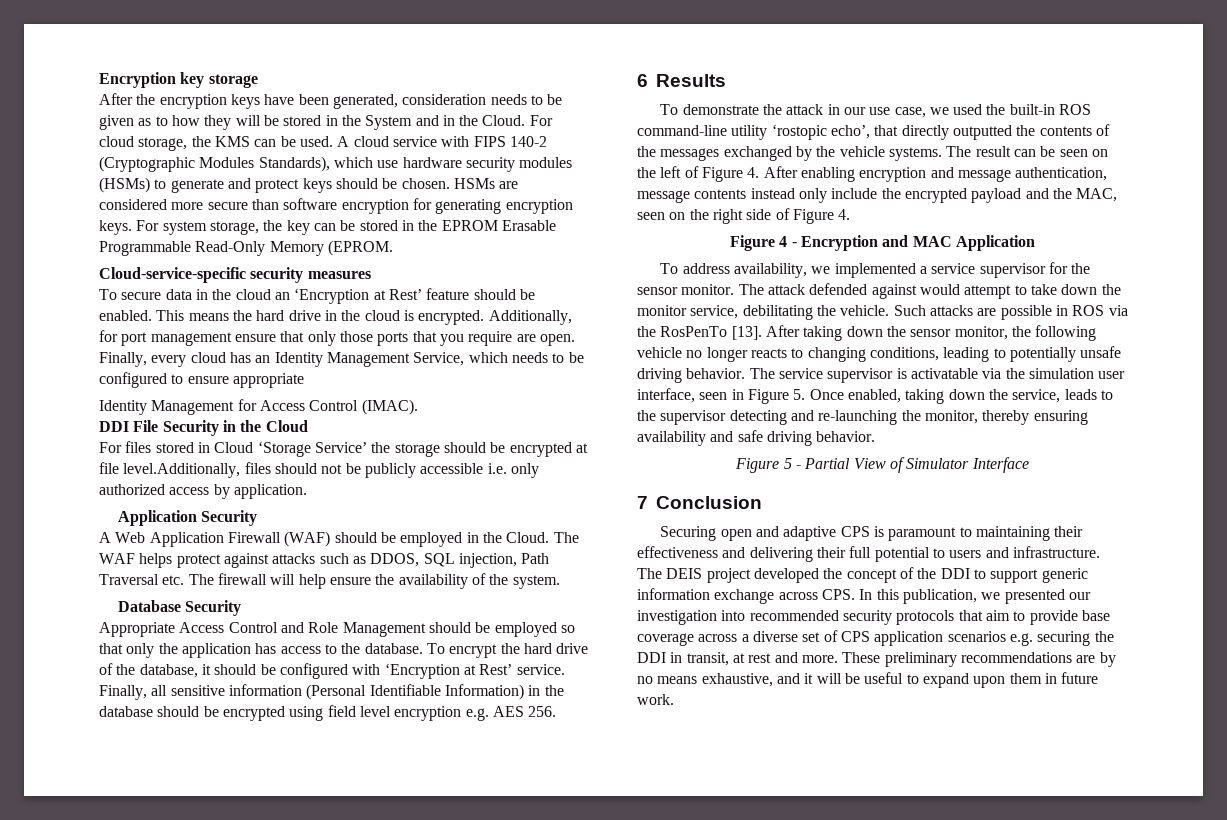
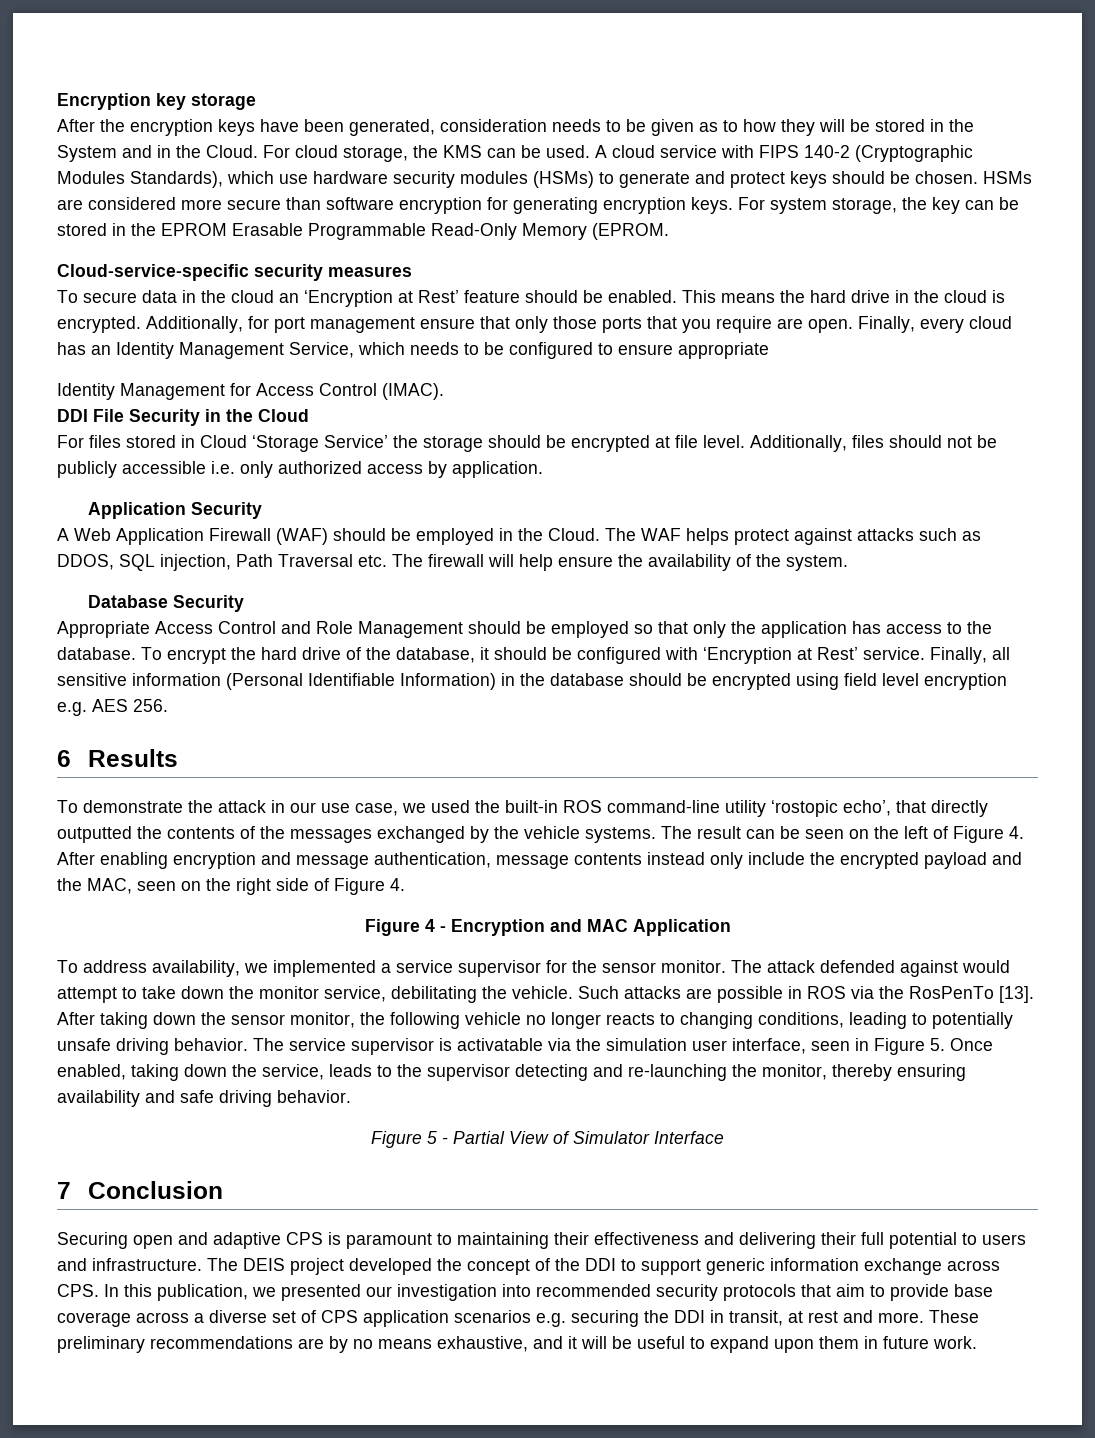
[123,463,241,478] level.Additionally, -> [703,435,847,452] level. Additionally,

